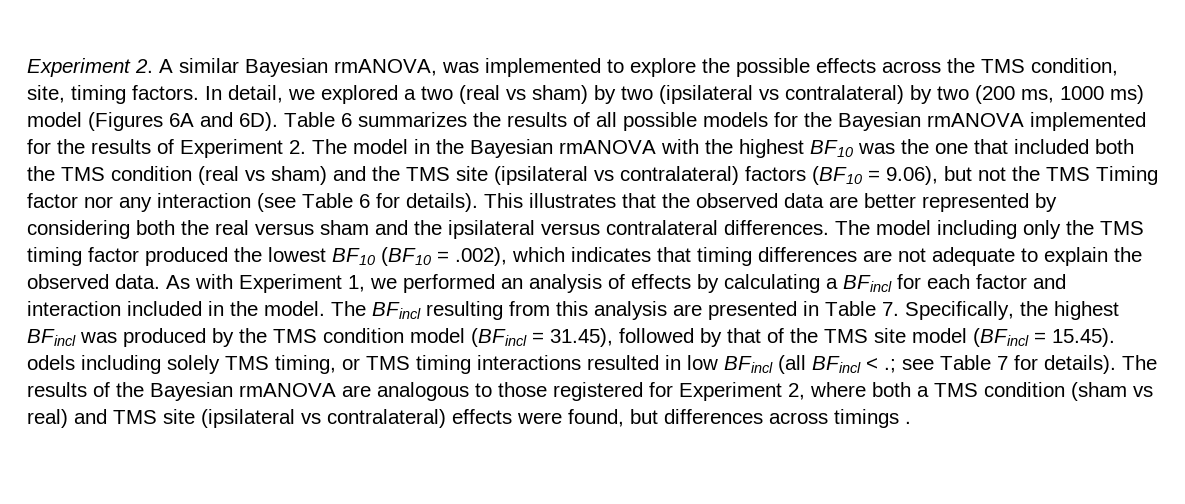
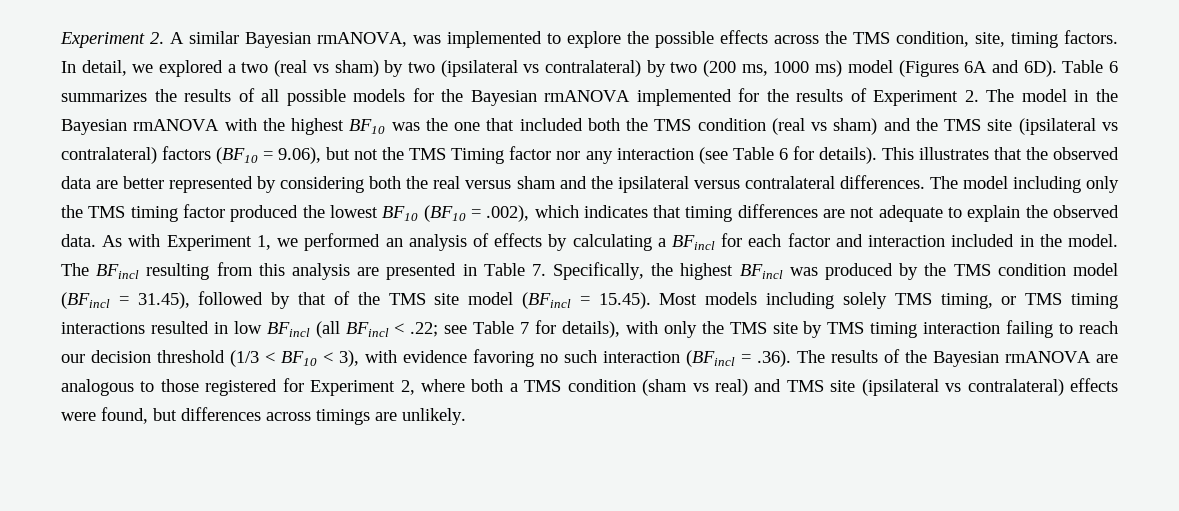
[27,355,75,370] odels -> [659,292,758,305] Most models
[884,359,896,373] .; -> [410,322,439,337] .22;
[1044,355,1116,374] details). -> [561,320,1118,338] [61,349,791,367] details), with only the TMS site by TMS timing interaction failing to reach our decision threshold (1/3 < BF10 < 3), with evidence favoring no such interaction (BFincl = .36).
[905,421,911,424] . -> [375,408,466,425] are unlikely.

